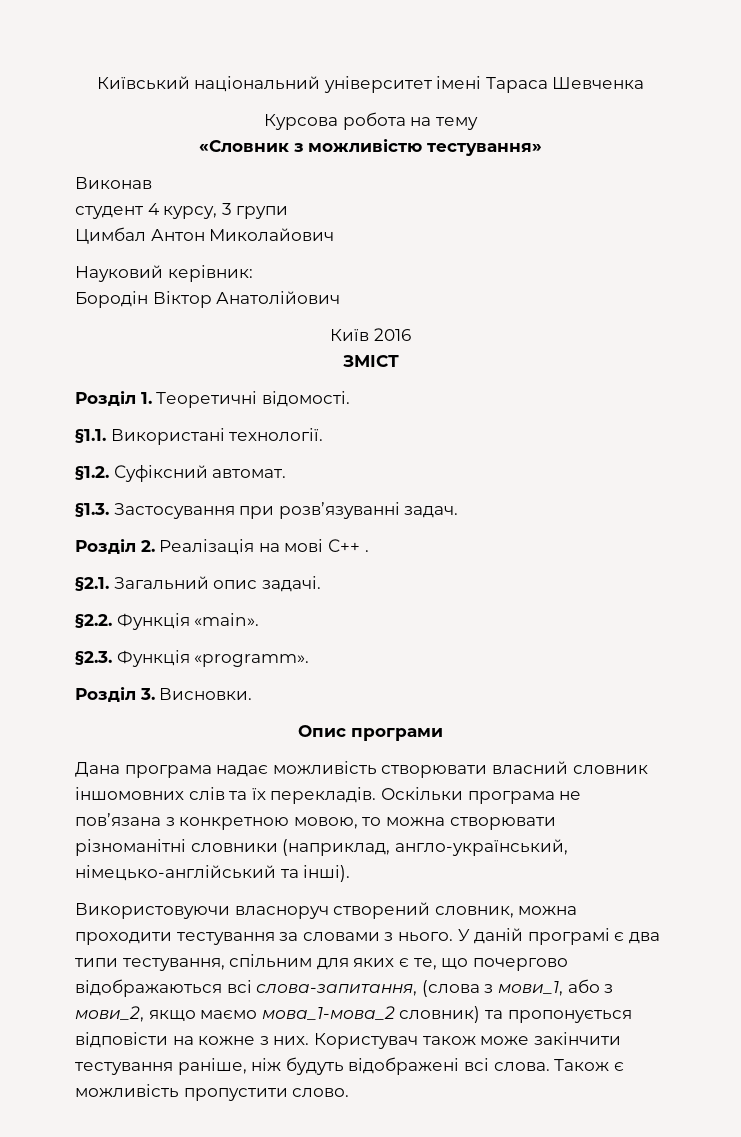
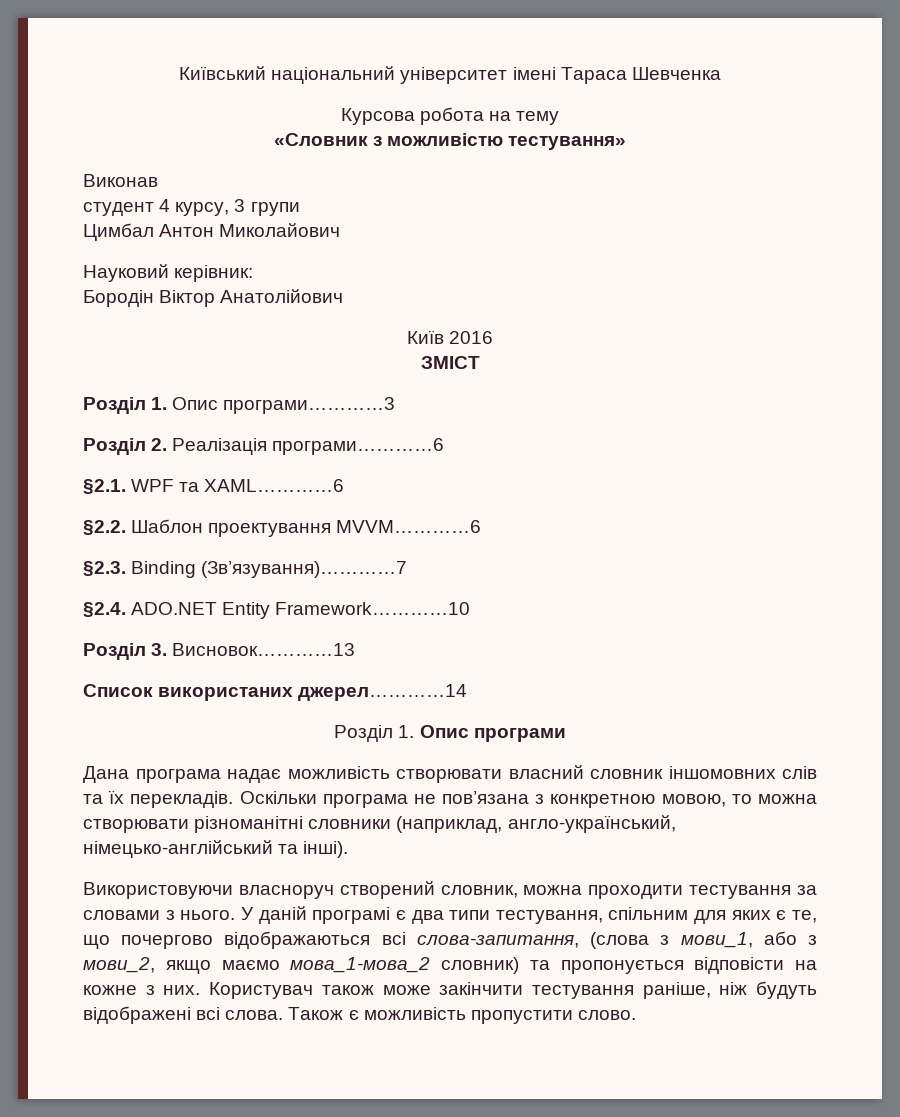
[156,391,350,408] [75,428,324,445] [75,465,287,482] [75,502,459,519] [75,539,369,555] [75,576,321,592] [75,613,260,630] [75,650,310,667] [75,687,253,702] Теоретичні відомості. // §1.1. Використані технології. // §1.2. Суфіксний автомат. // §1.3. Застосування при розв’язуванні задач. // Розділ 2. Реалізація на мові С++ . // §2.1. Загальний опис задачі. // §2.2. Функція «main». // §2.3. Функція «programm». // Розділ 3. Висновки. // -> [172,397,396,414] [83,438,445,455] [83,479,345,494] [83,519,482,537] [83,561,408,578] [83,602,471,619] [83,643,356,660] [83,684,468,701] [334,725,415,742] Опис програми…………3 // Розділ 2. Реалізація програми…………6 // §2.1. WPF та XAML…………6 // §2.2. Шаблон проектування MVVM…………6 // §2.3. Binding (Зв’язування)…………7 // §2.4. ADO.NET Entity Framework…………10 // Розділ 3. Висновок…………13 // Список використаних джерел…………14 // Розділ 1.

